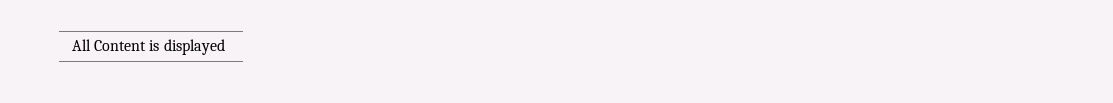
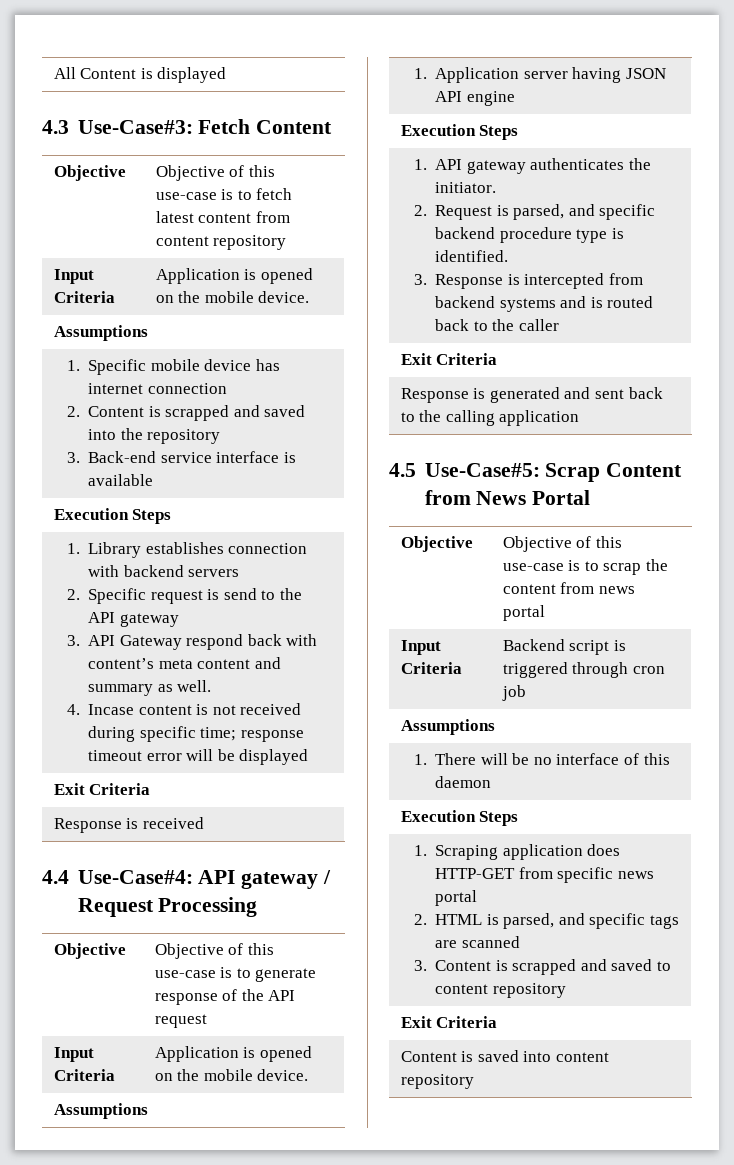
(225, 47) none -> [42,119,333,134] [53,165,126,181] [155,165,275,181] [155,188,293,200] [155,211,290,223] [155,235,287,250] [53,269,94,284] [53,291,115,303] [155,268,313,284] [155,291,310,303] [53,325,148,341] [66,359,280,375] [88,383,227,394] [66,405,306,421] [88,428,221,444] [66,451,296,463] [88,474,154,486] [53,508,172,524] [66,542,308,558] [88,565,240,577] [66,588,303,604] [88,612,179,627] [66,634,318,650] [88,657,281,669] [88,680,212,696] [66,703,302,715] [88,726,304,742] [88,749,309,765] [53,783,151,795] [53,817,204,833] [42,870,331,889] [77,897,258,917] [53,943,126,959] [154,943,274,959] [154,967,317,982] [154,989,296,1005] [154,1014,207,1028] [53,1047,94,1062] [53,1069,115,1081] [154,1046,312,1062] [154,1069,309,1081] [53,1103,148,1119] [413,67,666,83] [435,91,515,106] [400,124,519,140] [413,158,651,174] [435,182,497,193] [413,204,656,220] [435,227,624,243] [435,250,509,262] [413,273,643,289] [435,296,654,312] [435,319,559,331] [400,353,498,365] [400,387,663,403] [400,410,580,426] [389,463,683,482] [424,490,591,505] [400,536,473,552] [502,536,622,552] [502,559,668,575] [502,582,635,594] [502,605,545,621] [400,640,441,655] [400,662,462,674] [502,639,626,655] [502,662,665,678] [501,685,526,701] [400,719,495,735] [413,753,670,765] [435,776,492,788] [400,810,519,826] [413,844,621,860] [435,867,654,883] [435,890,478,906] [413,913,680,929] [435,936,520,948] [413,959,672,975] [435,983,566,998] [400,1016,498,1028] [400,1050,609,1062] [400,1074,474,1089] // 4.3 Use-Case#3: Fetch Content // Objective | Objective of this use-case is to fetch latest content from content repository // Input Criteria | Application is opened on the mobile device. // Assumptions // 1. Specific mobile device has internet connection // 2. Content is scrapped and saved into the repository // 3. Back-end service interface is available // Execution Steps // 1. Library establishes connection with backend servers // 2. Specific request is send to the API gateway // 3. API Gateway respond back with content’s meta content and summary as well. // 4. Incase content is not received during specific time; response timeout error will be displayed // Exit Criteria // Response is received // 4.4 Use-Case#4: API gateway / Request Processing // Objective | Objective of this use-case is to generate response of the API request // Input Criteria | Application is opened on the mobile device. // Assumptions // 1. Application server having JSON API engine // Execution Steps // 1. API gateway authenticates the initiator. // 2. Request is parsed, and specific backend procedure type is identified. // 3. Response is intercepted from backend systems and is routed back to the caller // Exit Criteria // Response is generated and sent back to the calling application // 4.5 Use-Case#5: Scrap Content from News Portal // Objective | Objective of this use-case is to scrap the content from news portal // Input Criteria | Backend script is triggered through cron job // Assumptions // 1. There will be no interface of this daemon // Execution Steps // 1. Scraping application does HTTP-GET from specific news portal // 2. HTML is parsed, and specific tags are scanned // 3. Content is scrapped and saved to content repository // Exit Criteria // Content is saved into content repository

